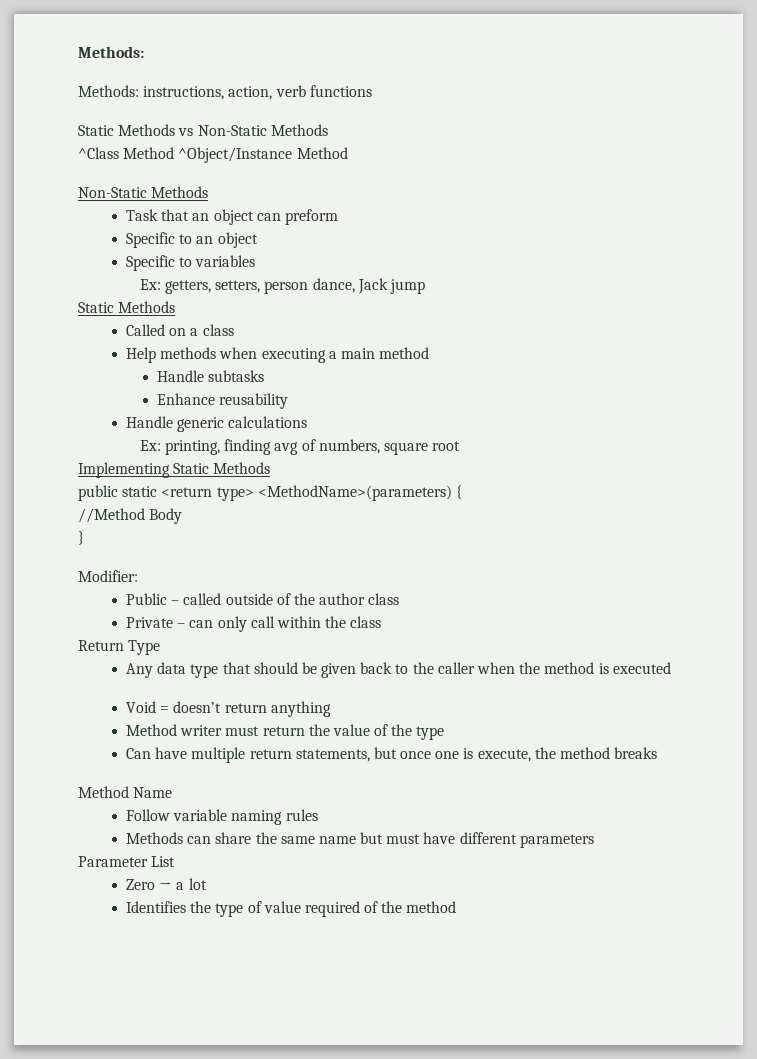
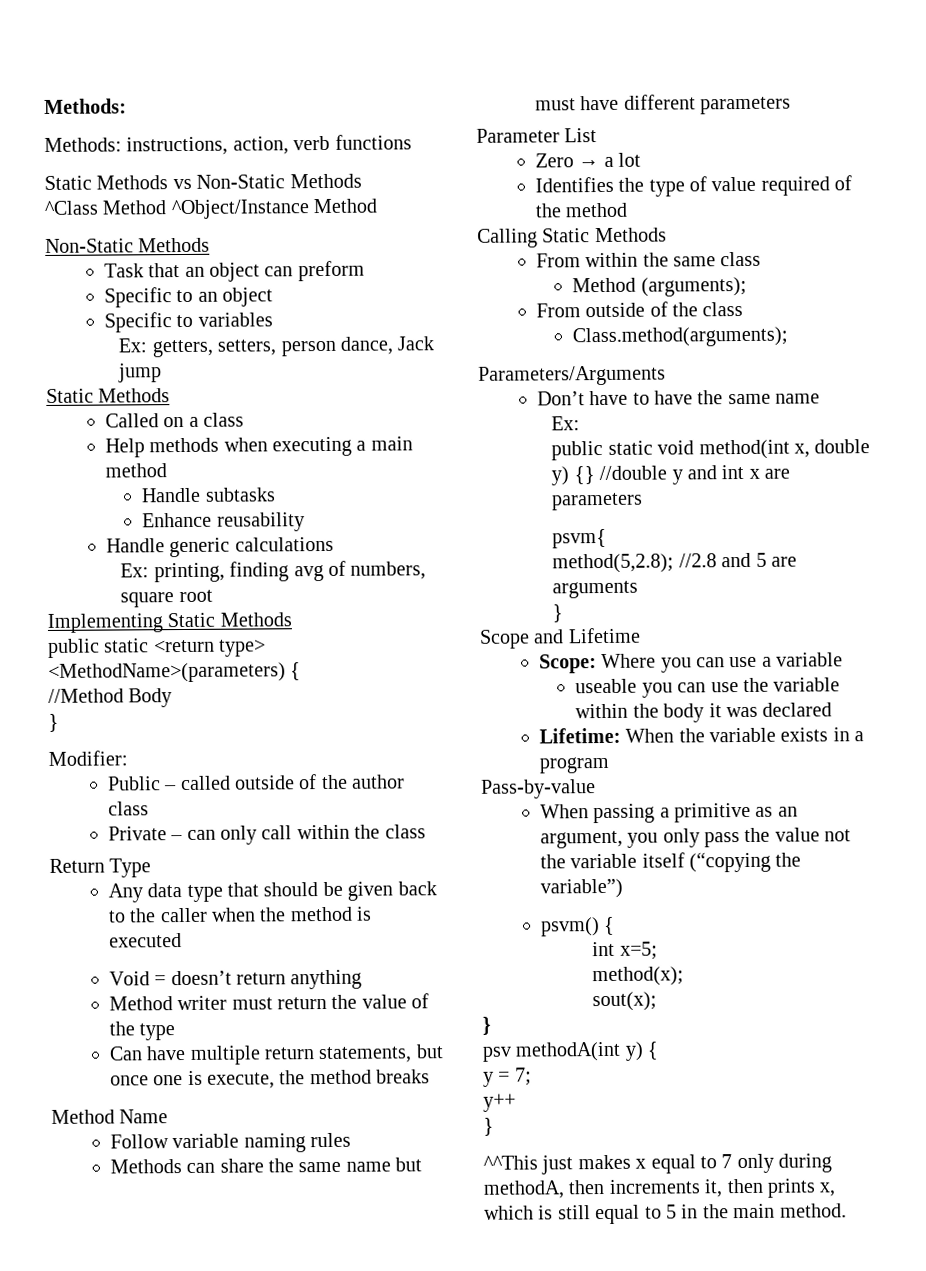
(457, 907) none -> [477,227,667,248] [535,251,762,268] [572,276,747,297] [535,301,744,318] [572,326,789,348] [478,365,666,386] [536,390,821,406] [551,416,581,431] [551,439,871,461] [551,464,791,486] [551,492,644,511] [552,528,608,549] [552,552,798,574] [552,580,639,599] [552,604,564,623] [479,627,641,649] [538,652,844,674] [575,677,841,698] [575,702,833,723] [538,727,865,744] [538,756,609,774] [481,779,596,799] [539,802,798,824] [539,827,852,849] [539,851,802,873] [539,878,623,899] [540,916,616,937] [592,941,658,960] [592,966,685,987] [592,991,658,1012] [482,1016,491,1036] [482,1041,660,1062] [483,1067,532,1087] [483,1093,516,1112] [483,1117,494,1136] [483,1153,833,1175] [483,1178,837,1199] [484,1203,847,1225] // Calling Static Methods // From within the same class // Method (arguments); // From outside of the class // Class.method(arguments); // Parameters/Arguments // Don’t have to have the same name // Ex: // public static void method(int x, double y) {} //double y and int x are parameters // psvm{ // method(5,2.8); //2.8 and 5 are arguments // } // Scope and Lifetime // Scope: Where you can use a variable // useable you can use the variable within the body it was declared // Lifetime: When the variable exists in a program // Pass-by-value // When passing a primitive as an argument, you only pass the value not the variable itself (“copying the variable”) // psvm() { // int x=5; // method(x); // sout(x); // } // psv methodA(int y) { // y = 7; // y++ // } // ^^This just makes x equal to 7 only during methodA, then increments it, then prints x, which is still equal to 5 in the main method.

